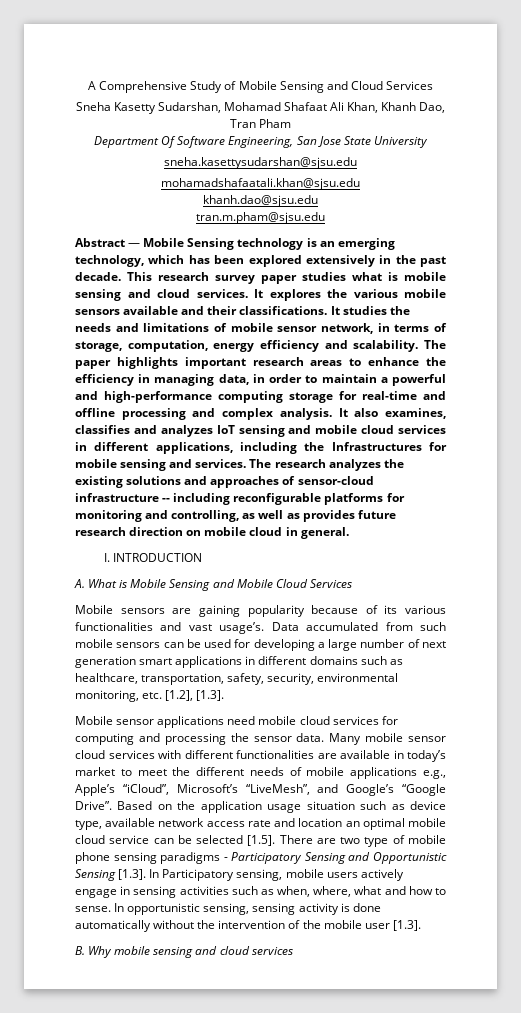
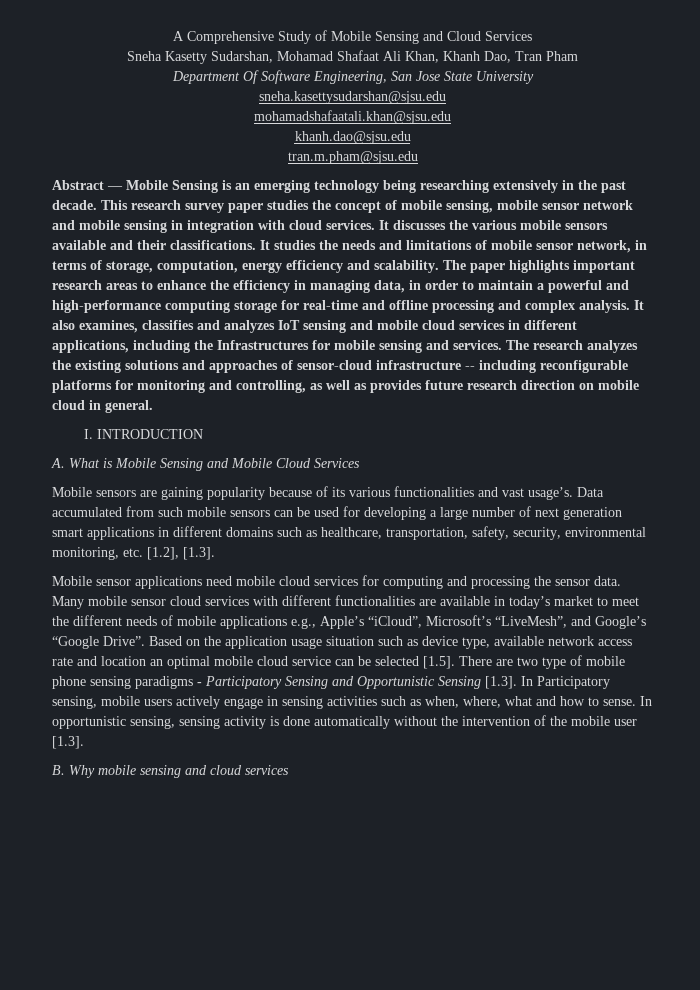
[237,238,304,250] technology -> (218, 186) none
[75,255,302,267] technology, which has been explored -> [314,180,489,193] technology being researching
[352,272,446,281] [75,289,151,301] what is mobile sensing and -> [312,200,633,213] [52,220,285,233] the concept of mobile sensing, mobile sensor network and mobile sensing in integration with
[269,289,321,301] explores -> [393,220,446,230] discusses

